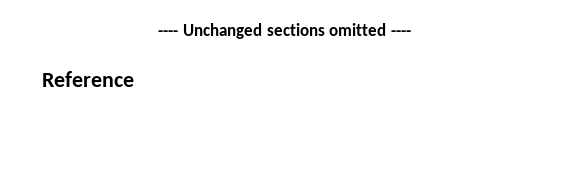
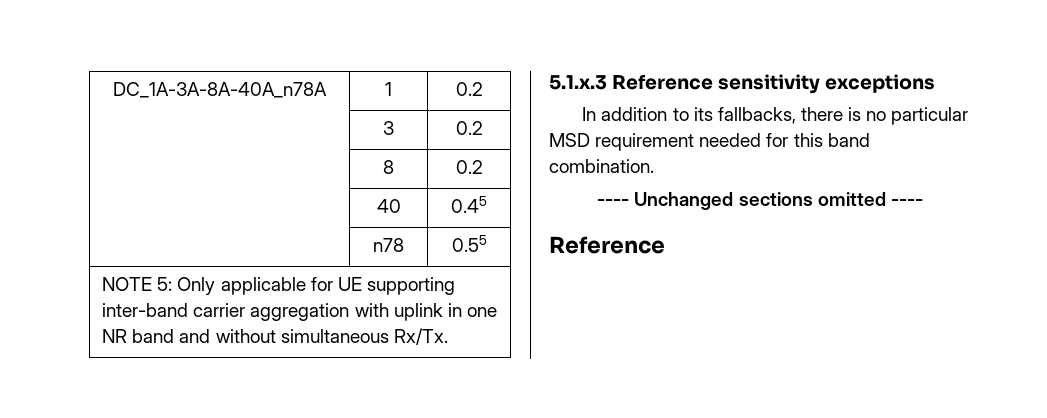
(158, 33) none -> [113,82,327,98] [385,82,392,96] [455,82,483,96] [383,121,394,135] [455,121,483,135] [383,160,394,174] [455,160,483,174] [376,199,401,213] [451,196,487,213] [373,238,404,252] [451,235,487,252] [102,277,455,295] [102,303,497,321] [102,328,448,345] [549,74,936,94] [582,107,969,125] [549,133,870,151] [549,159,654,173] DC_1A-3A-8A-40A_n78A | 1 | 0.2 // | 3 | 0.2 // | 8 | 0.2 // | 40 | 0.45 // | n78 | 0.55 // NOTE 5: Only applicable for UE supporting inter-band carrier aggregation with uplink in one NR band and without simultaneous Rx/Tx. // 5.1.x.3 Reference sensitivity exceptions // In addition to its fallbacks, there is no particular MSD requirement needed for this band combination. //

